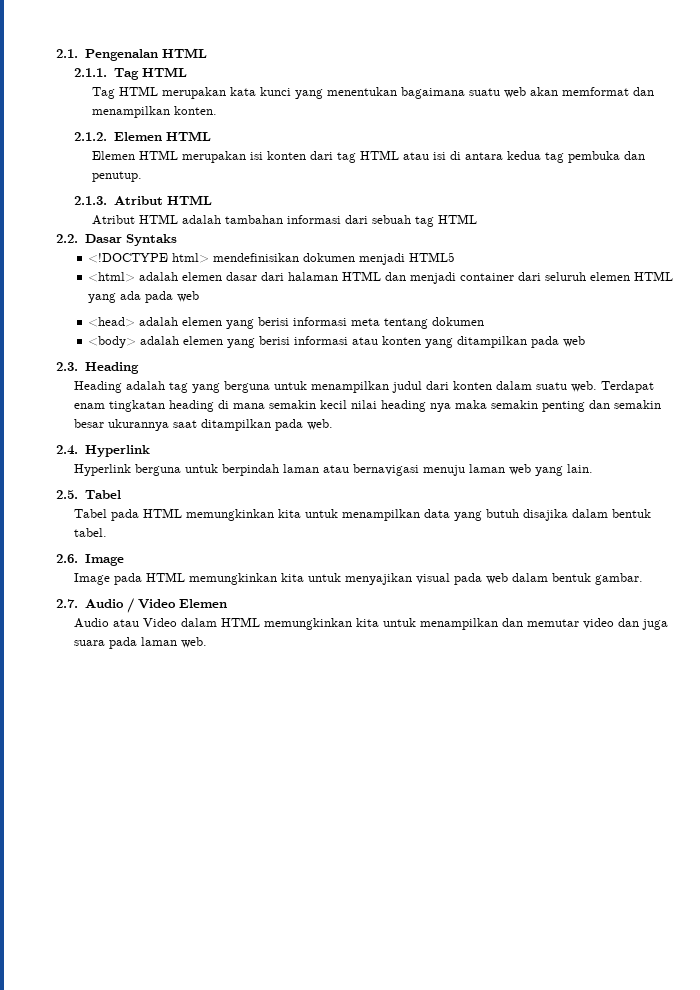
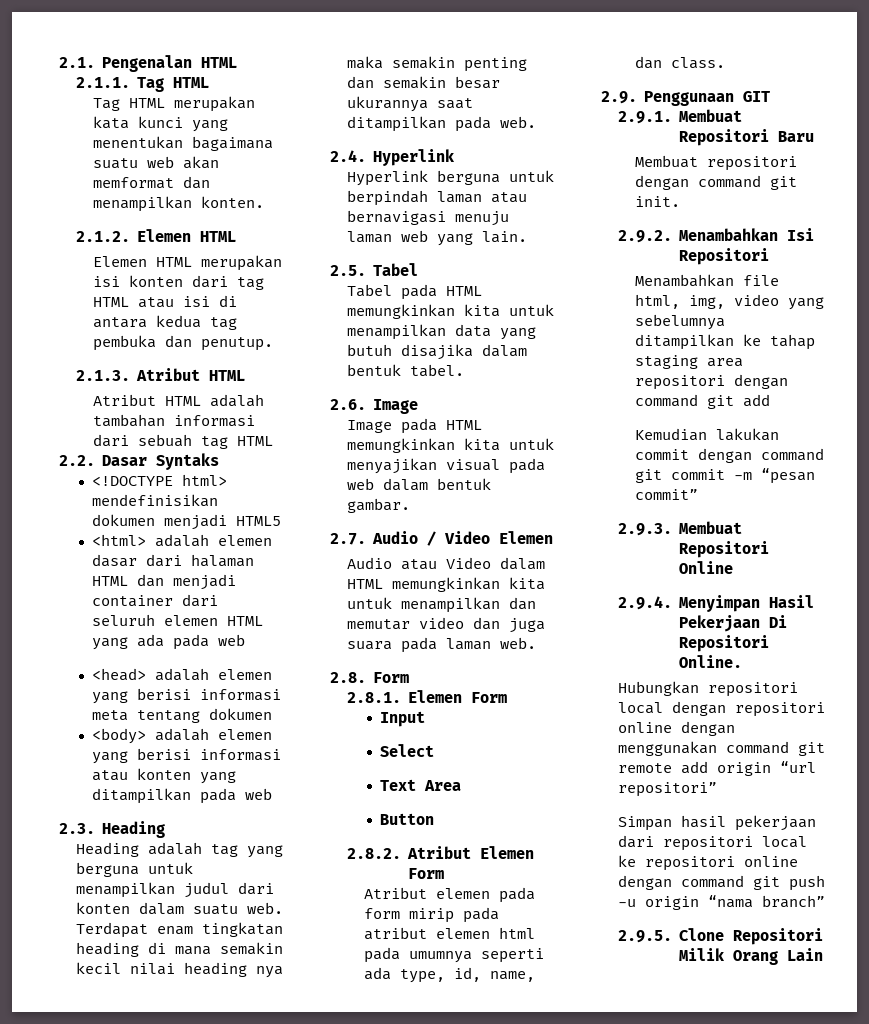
(208, 642) none -> [329,672,410,683] [346,690,508,703] [380,711,426,727] [380,744,435,757] [380,779,462,791] [380,813,435,825] [346,846,535,859] [408,868,445,879] [363,887,535,903] [363,907,499,923] [363,927,535,940] [363,947,544,963] [363,967,535,983] [634,56,725,69] [600,91,771,106] [617,109,743,124] [679,129,815,146] [634,155,797,171] [634,175,797,190] [634,196,680,207] [617,228,815,243] [679,248,770,265] [634,274,779,287] [634,294,824,310] [634,314,725,330] [634,334,815,350] [634,355,743,369] [634,374,788,390] [634,394,770,409] [634,428,779,441] [634,448,824,463] [634,468,815,484] [634,489,698,500] [617,521,743,536] [679,541,770,558] [679,561,734,574] [617,595,815,612] [679,615,788,632] [679,635,770,652] [679,655,743,668] [617,681,798,697] [617,701,825,717] [617,721,735,736] [617,741,825,756] [617,761,816,776] [617,782,717,797] [617,815,816,831] [617,835,807,851] [617,855,798,871] [617,875,825,891] [617,895,825,910] [617,928,824,945] [679,948,824,965] // 2.8. Form // 2.8.1. Elemen Form // Input // Select // Text Area // Button // 2.8.2. Atribut Elemen Form // Atribut elemen pada form mirip pada atribut elemen html pada umumnya seperti ada type, id, name, dan class. // 2.9. Penggunaan GIT // 2.9.1. Membuat Repositori Baru // Membuat repositori dengan command git init. // 2.9.2. Menambahkan Isi Repositori // Menambahkan file html, img, video yang sebelumnya ditampilkan ke tahap staging area repositori dengan command git add // Kemudian lakukan commit dengan command git commit -m “pesan commit” // 2.9.3. Membuat Repositori Online // 2.9.4. Menyimpan Hasil Pekerjaan Di Repositori Online. // Hubungkan repositori local dengan repositori online dengan menggunakan command git remote add origin “url repositori” // Simpan hasil pekerjaan dari repositori local ke repositori online dengan command git push -u origin “nama branch” // 2.9.5. Clone Repositori Milik Orang Lain

